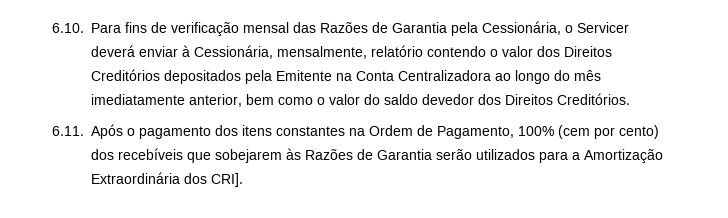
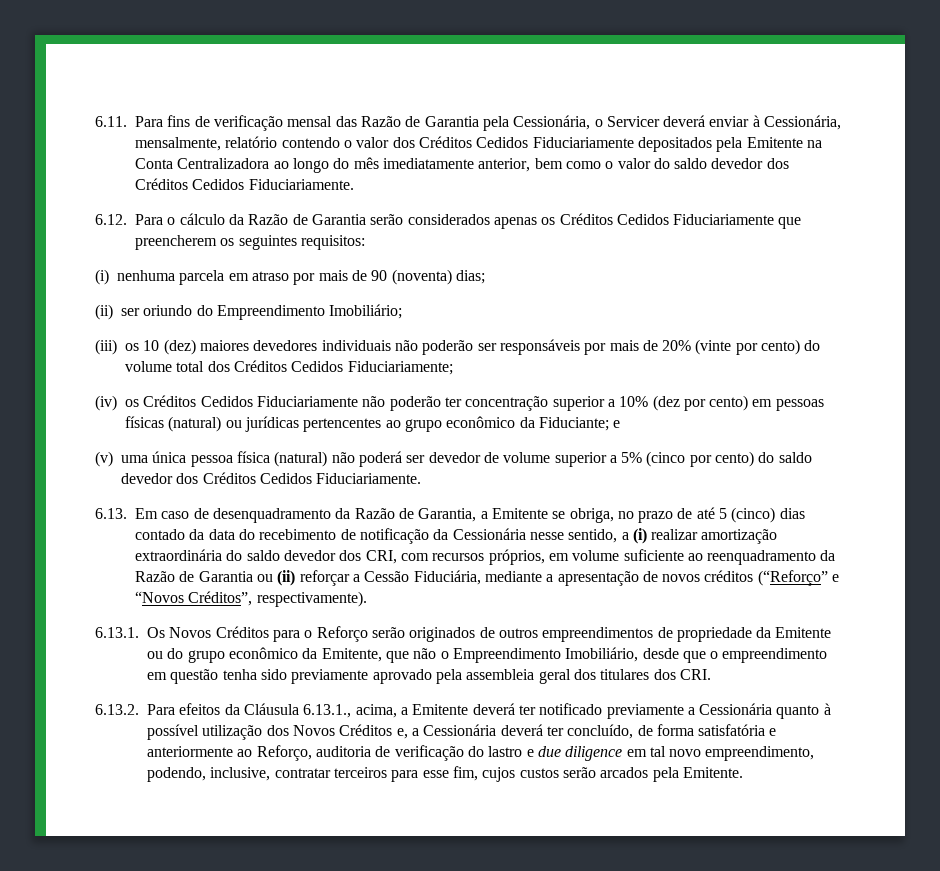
[52,23,84,33] 6.10. -> [95,116,127,127] 6.11.
[320,22,368,33] Razões -> [360,116,401,127] Razão
[564,46,612,57] [91,69,160,81] Direitos Creditórios -> [418,136,634,148] Créditos Cedidos Fiduciariamente
[505,93,630,105] [52,124,659,139] [91,148,663,163] [91,172,243,187] Direitos Creditórios. // 6.11. Após o pagamento dos itens constantes na Ordem de Pagamento, 100% (cem por cento) dos recebíveis que sobejarem às Razões de Garantia serão utilizados para a Amortização Extraordinária dos CRI]. -> [135,178,354,190] [95,213,802,229] [135,235,365,250] [95,269,485,285] [95,304,403,320] [95,339,821,355] [125,360,453,375] [95,395,824,411] [125,416,621,432] [95,451,812,467] [121,472,422,484] [95,507,805,523] [135,528,778,544] [135,549,836,565] [135,570,840,586] [135,591,367,607] [95,626,832,642] [147,647,828,663] [147,669,711,684] [95,703,831,719] [147,724,777,740] [147,745,815,761] [147,766,743,782] Créditos Cedidos Fiduciariamente. // 6.12. Para o cálculo da Razão de Garantia serão considerados apenas os Créditos Cedidos Fiduciariamente que preencherem os seguintes requisitos: // (i) nenhuma parcela em atraso por mais de 90 (noventa) dias; // (ii) ser oriundo do Empreendimento Imobiliário; // (iii) os 10 (dez) maiores devedores individuais não poderão ser responsáveis por mais de 20% (vinte por cento) do volume total dos Créditos Cedidos Fiduciariamente; // (iv) os Créditos Cedidos Fiduciariamente não poderão ter concentração superior a 10% (dez por cento) em pessoas físicas (natural) ou jurídicas pertencentes ao grupo econômico da Fiduciante; e // (v) uma única pessoa física (natural) não poderá ser devedor de volume superior a 5% (cinco por cento) do saldo devedor dos Créditos Cedidos Fiduciariamente. // 6.13. Em caso de desenquadramento da Razão de Garantia, a Emitente se obriga, no prazo de até 5 (cinco) dias contado da data do recebimento de notificação da Cessionária nesse sentido, a (i) realizar amortização extraordinária do saldo devedor dos CRI, com recursos próprios, em volume suficiente ao reenquadramento da Razão de Garantia ou (ii) reforçar a Cessão Fiduciária, mediante a apresentação de novos créditos (“Reforço” e “Novos Créditos”, respectivamente). // 6.13.1. Os Novos Créditos para o Reforço serão originados de outros empreendimentos de propriedade da Emitente ou do grupo econômico da Emitente, que não o Empreendimento Imobiliário, desde que o empreendimento em questão tenha sido previamente aprovado pela assembleia geral dos titulares dos CRI. // 6.13.2. Para efeitos da Cláusula 6.13.1., acima, a Emitente deverá ter notificado previamente a Cessionária quanto à possível utilização dos Novos Créditos e, a Cessionária deverá ter concluído, de forma satisfatória e anteriormente ao Reforço, auditoria de verificação do lastro e due diligence em tal novo empreendimento, podendo, inclusive, contratar terceiros para esse fim, cujos custos serão arcados pela Emitente.

